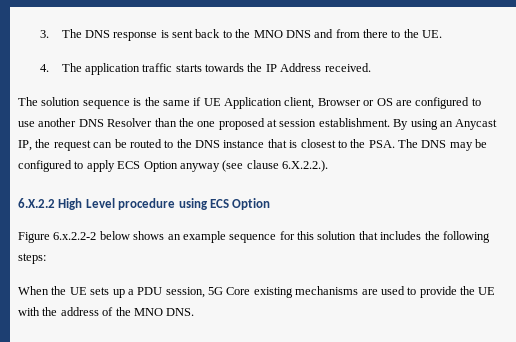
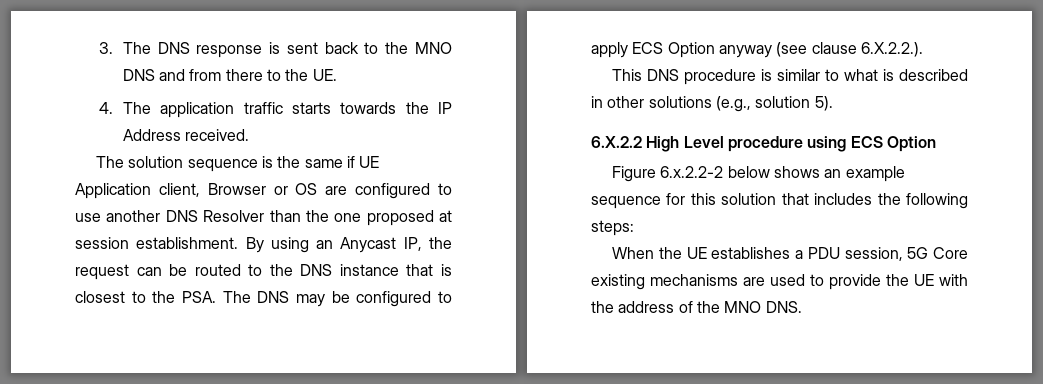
(328, 166) none -> [612,69,968,85] [591,96,833,112] // This DNS procedure is similar to what is described in other solutions (e.g., solution 5).
[90,287,125,298] sets up -> [711,247,791,259] establishes

